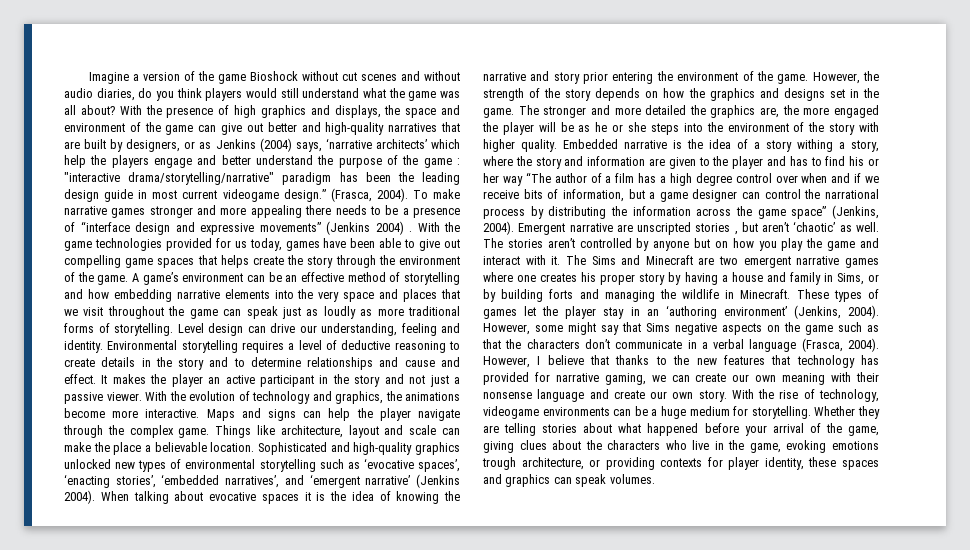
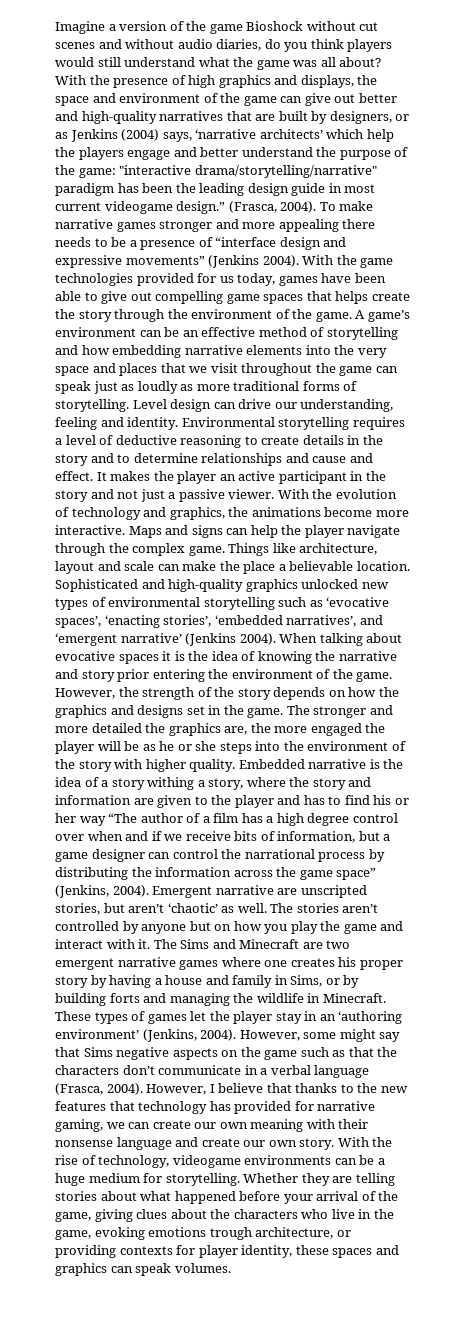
[423,158,460,168] game : -> [78,168,116,178] game:
[375,221,412,235] 2004) . -> [262,255,299,267] 2004).
[695,223,738,235] stories , -> [55,903,100,915] stories,

